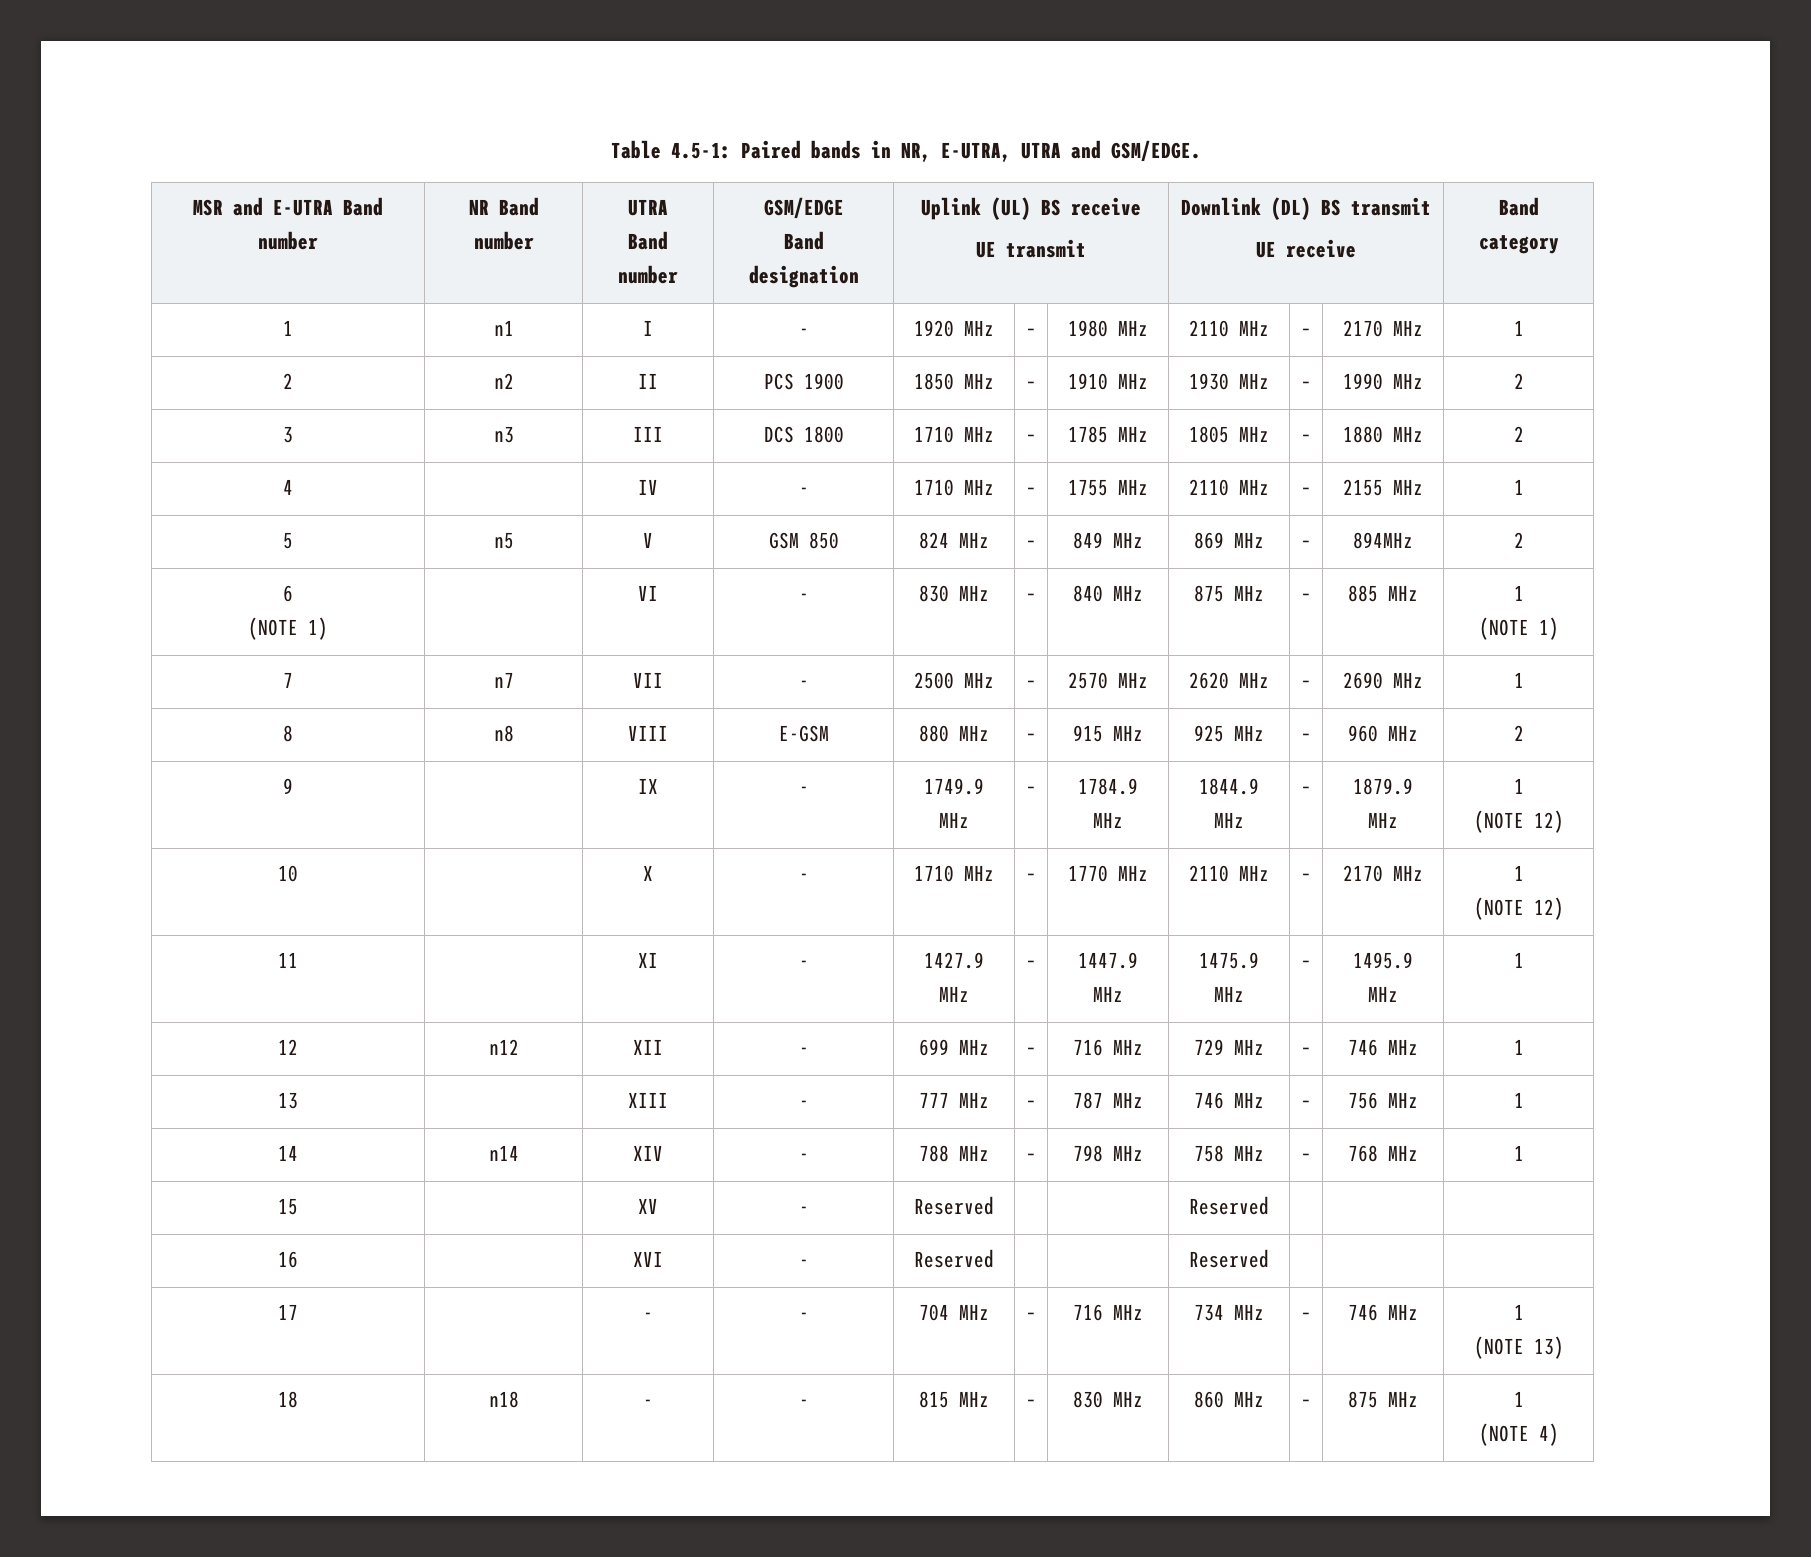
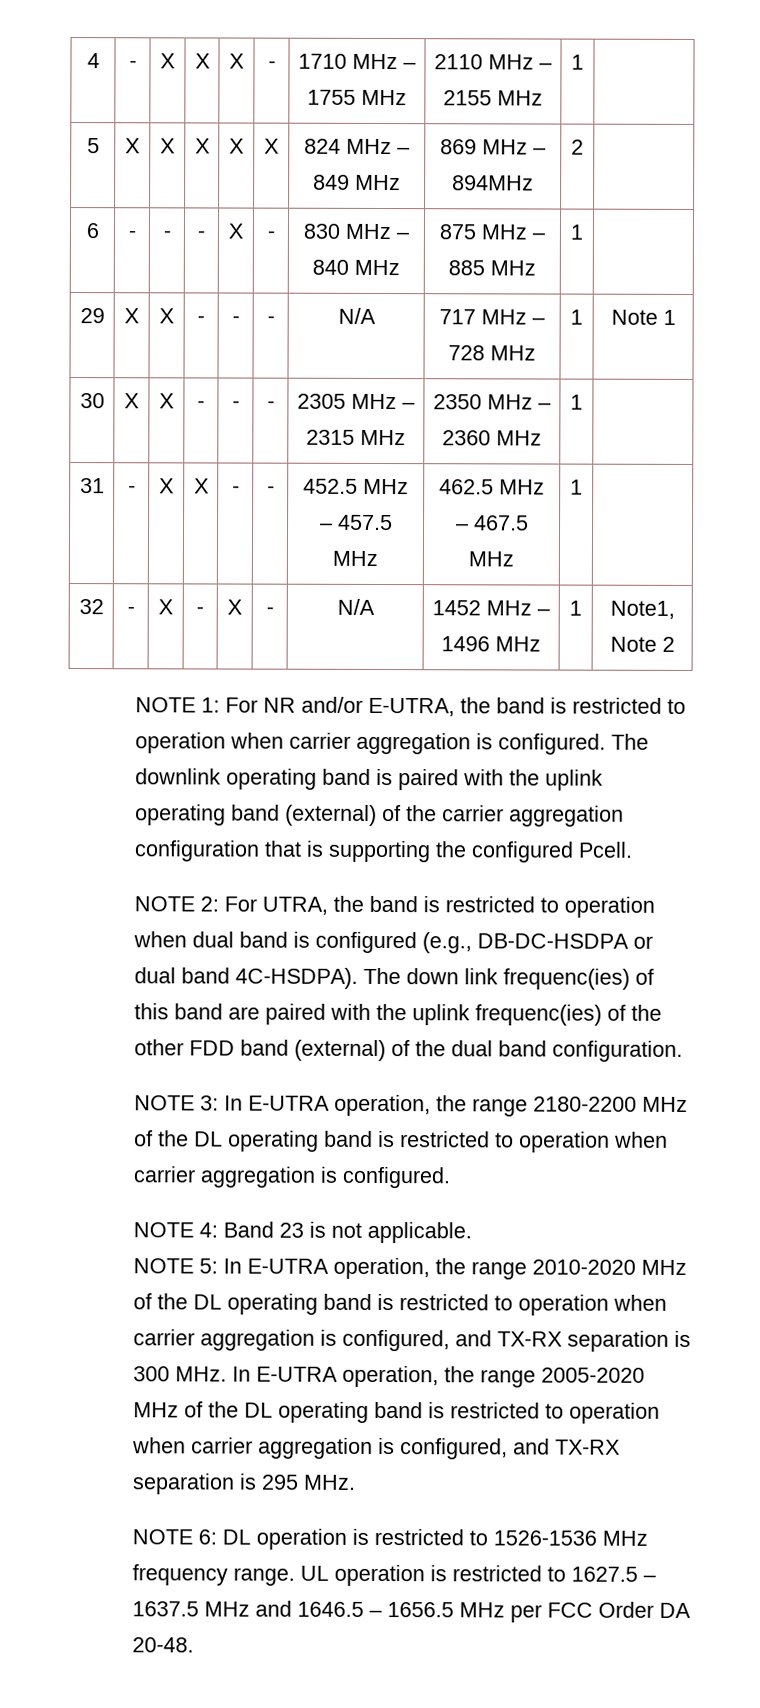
[610,140,1201,162] [193,197,383,216] [258,231,318,250] [468,197,539,216] [473,231,534,250] [628,199,668,216] [628,231,668,250] [618,265,678,284] [763,197,844,219] [783,231,824,250] [748,265,859,288] [921,197,1141,220] [976,239,1086,258] [1181,197,1431,220] [1255,239,1356,258] [1498,197,1539,216] [1478,235,1559,254] [283,320,293,336] [493,320,514,336] [643,320,653,336] [798,328,809,336] [914,320,994,337] [1026,328,1036,336] [1068,320,1148,337] [1189,320,1269,337] [1301,328,1311,336] [1343,320,1423,337] [1513,320,1524,336] [283,373,293,389] [493,373,514,389] [638,373,658,389] [763,373,844,390] [914,373,994,390] [1026,381,1036,389] [1068,373,1148,390] [1189,373,1269,390] [1301,381,1311,389] [1343,373,1423,390] [1513,373,1524,389] [283,426,293,443] [493,426,514,443] [633,426,663,442] [763,426,844,443] [914,426,994,443] [1026,434,1036,442] [1068,426,1148,443] [1189,426,1269,443] [1301,434,1311,442] [1343,426,1423,443] [1513,426,1524,442] [283,479,293,495] [638,479,658,495] [798,487,809,495] [914,479,994,496] [1026,487,1036,495] [1068,479,1148,496] [1189,479,1269,496] [1301,487,1311,495] [1343,479,1423,496] [1513,479,1524,495] [283,532,293,549] [493,532,514,549] [643,532,653,548] [768,532,839,549] [919,532,989,549] [1026,540,1036,548] [1073,532,1143,549] [1194,532,1264,549] [1301,540,1311,548] [1353,532,1413,549] [1513,532,1524,548] [283,585,293,602] [248,617,328,640] [638,585,658,601] [798,593,809,601] [919,585,989,602] [1026,593,1036,601] [1073,585,1143,602] [1194,585,1264,602] [1301,593,1311,601] [1348,585,1418,602] [1513,585,1524,601] [1478,617,1559,640] [283,672,293,688] [493,672,514,688] [633,672,663,688] [798,680,809,688] [914,672,994,689] [1026,680,1036,688] [1068,672,1148,689] [1189,672,1269,689] [1301,680,1311,688] [1343,672,1423,689] [1513,672,1524,688] [283,725,293,742] [493,725,514,742] [628,725,668,741] [778,725,829,742] [919,725,989,742] [1026,733,1036,741] [1073,725,1143,742] [1194,725,1264,742] [1301,733,1311,741] [1348,725,1418,742] [1513,725,1524,741] [283,778,293,794] [638,778,658,794] [798,786,809,794] [924,778,984,795] [939,812,969,828] [1026,786,1036,794] [1078,778,1138,795] [1093,812,1123,828] [1199,778,1259,795] [1214,812,1244,828] [1301,786,1311,794] [1353,778,1413,795] [1368,812,1398,828] [1513,778,1524,794] [1473,810,1564,833] [278,865,298,882] Table 4.5-1: Paired bands in NR, E-UTRA, UTRA and GSM/EDGE. // MSR and E-UTRA Band number | NR Band number | UTRA // Band number | GSM/EDGE // Band designation | Uplink (UL) BS receive // UE transmit | Downlink (DL) BS transmit // UE receive | Band category // 1 | n1 | I | - | 1920 MHz | – | 1980 MHz | 2110 MHz | – | 2170 MHz | 1 // 2 | n2 | II | PCS 1900 | 1850 MHz | – | 1910 MHz | 1930 MHz | – | 1990 MHz | 2 // 3 | n3 | III | DCS 1800 | 1710 MHz | – | 1785 MHz | 1805 MHz | – | 1880 MHz | 2 // 4 | | IV | - | 1710 MHz | – | 1755 MHz | 2110 MHz | – | 2155 MHz | 1 // 5 | n5 | V | GSM 850 | 824 MHz | – | 849 MHz | 869 MHz | – | 894MHz | 2 // 6 // (NOTE 1) | | VI | - | 830 MHz | – | 840 MHz | 875 MHz | – | 885 MHz | 1 // (NOTE 1) // 7 | n7 | VII | - | 2500 MHz | – | 2570 MHz | 2620 MHz | – | 2690 MHz | 1 // 8 | n8 | VIII | E-GSM | 880 MHz | – | 915 MHz | 925 MHz | – | 960 MHz | 2 // 9 | | IX | - | 1749.9 MHz | – | 1784.9 MHz | 1844.9 MHz | – | 1879.9 MHz | 1 // (NOTE 12) // 10 | -> [86,53,100,69] [128,60,137,69] [160,53,175,69] [194,53,210,69] 4 | - | X | X
[1026,873,1036,881] [1068,865,1148,882] [1189,865,1269,882] [1301,873,1311,881] [1343,865,1423,882] [1513,865,1524,881] [1473,897,1564,920] [278,952,298,968] [638,952,658,968] [798,960,809,968] [924,952,984,969] [939,986,969,1002] [1026,960,1036,968] [1078,952,1138,969] [1093,986,1123,1002] [1199,952,1259,969] [1214,986,1244,1002] [1301,960,1311,968] [1353,952,1413,969] [1368,986,1398,1002] [1513,952,1524,968] [278,1039,298,1055] [488,1039,519,1055] [633,1039,663,1055] [798,1047,809,1055] [919,1039,989,1056] [1026,1047,1036,1055] [1073,1039,1143,1056] [1194,1039,1264,1055] [1301,1047,1311,1055] [1348,1039,1418,1056] [1513,1039,1524,1055] [278,1092,298,1109] [628,1092,668,1108] [798,1100,809,1108] [919,1092,989,1108] [1026,1100,1036,1108] [1073,1092,1143,1109] [1194,1092,1264,1109] [1301,1100,1311,1108] [1348,1092,1418,1109] [1513,1092,1524,1108] [278,1145,298,1161] [488,1145,519,1161] [633,1145,663,1161] [798,1153,809,1161] [919,1145,989,1162] [1026,1153,1036,1161] [1073,1145,1143,1162] [1194,1145,1264,1162] [1301,1153,1311,1161] [1348,1145,1418,1162] [1513,1145,1524,1161] [278,1198,298,1215] [638,1198,658,1214] [798,1206,809,1214] [914,1196,994,1215] [1189,1196,1269,1215] [278,1251,298,1268] [633,1251,663,1267] [798,1259,809,1267] [914,1249,994,1268] [1189,1249,1269,1268] [278,1304,298,1320] [643,1312,653,1320] [798,1312,809,1320] [919,1304,989,1321] [1026,1312,1036,1320] [1073,1304,1143,1321] [1194,1304,1264,1321] [1301,1312,1311,1320] [1348,1304,1418,1321] [1513,1304,1524,1320] [1473,1336,1564,1359] [278,1391,298,1408] [488,1391,519,1408] [643,1399,653,1407] [798,1399,809,1407] [919,1391,989,1408] [1026,1399,1036,1407] [1073,1391,1143,1408] [1194,1391,1264,1408] [1301,1399,1311,1407] [1348,1391,1418,1408] [1513,1391,1524,1407] [1478,1423,1559,1446] | – | 1770 MHz | 2110 MHz | – | 2170 MHz | 1 // (NOTE 12) // 11 | | XI | - | 1427.9 MHz | – | 1447.9 MHz | 1475.9 MHz | – | 1495.9 MHz | 1 // 12 | n12 | XII | - | 699 MHz | – | 716 MHz | 729 MHz | – | 746 MHz | 1 // 13 | | XIII | - | 777 MHz | – | 787 MHz | 746 MHz | – | 756 MHz | 1 // 14 | n14 | XIV | - | 788 MHz | – | 798 MHz | 758 MHz | – | 768 MHz | 1 // 15 | | XV | - | Reserved | | | Reserved | | | // 16 | | XVI | - | Reserved | | | Reserved | | | // 17 | | - | - | 704 MHz | – | 716 MHz | 734 MHz | – | 746 MHz | 1 // (NOTE 13) // 18 | n18 | - | - | 815 MHz | – | 830 MHz | 860 MHz | – | 875 MHz | 1 // (NOTE 4) -> [403,62,416,70] [307,89,407,106] [434,54,552,70] [443,90,543,106] [571,54,584,70] [86,138,100,154] [125,138,140,154] [160,138,175,154] [194,138,210,154] [229,138,244,154] [264,138,279,154] [304,138,410,155] [313,174,401,191] [440,139,546,155] [452,175,534,191] [571,139,584,155] [85,223,99,239] [127,230,136,239] [162,230,171,239] [197,230,205,239] [228,223,243,239] [266,230,275,239] [303,223,409,240] [312,259,400,276] [439,224,545,240] [448,260,536,276] [570,224,583,240] [79,308,105,324] [124,308,139,324] [159,308,174,324] [197,315,205,324] [231,315,240,324] [266,315,275,324] [337,307,376,324] [439,309,545,325] [448,345,536,361] [570,309,583,325] [610,309,676,325] [79,393,105,409] [124,393,139,409] [159,393,174,409] [197,400,205,409] [231,400,240,409] [266,400,275,409] [297,393,415,410] [306,429,406,446] [433,394,551,410] [442,430,542,446] [570,394,583,410] [79,478,105,494] [127,485,136,494] [159,478,174,494] [193,478,209,494] [231,485,240,494] [266,485,275,494] [303,478,409,495] [319,514,393,531] [332,550,378,566] [439,479,545,495] [455,515,529,531] [468,551,514,567] [570,479,583,495] [78,599,104,615] [126,606,135,615] [158,599,173,615] [196,606,204,615] [227,599,242,615] [265,606,274,615] [336,598,375,615] [432,600,550,616] [441,636,541,652] [569,600,582,616] [609,600,675,619] [609,636,675,652] [134,696,686,717] [134,732,649,755] [134,768,603,791] [134,804,624,827] [133,840,633,863] [133,895,655,918] [132,931,653,954] [133,967,654,990] [133,1003,662,1026] [133,1039,683,1062] [133,1094,688,1117] [133,1130,668,1153] [132,1166,451,1189] [132,1221,472,1244] [132,1257,687,1280] [132,1293,667,1316] [132,1329,691,1352] [132,1365,645,1388] [132,1401,660,1424] [131,1437,620,1460] [131,1473,356,1495] [131,1528,648,1550] [131,1564,656,1587] [131,1600,691,1623] [131,1637,194,1653] – 1755 MHz | 2110 MHz – 2155 MHz | 1 | // 5 | X | X | X | X | X | 824 MHz – 849 MHz | 869 MHz – 894MHz | 2 | // 6 | - | - | - | X | - | 830 MHz – 840 MHz | 875 MHz – 885 MHz | 1 | // 29 | X | X | - | - | - | N/A | 717 MHz – 728 MHz | 1 | Note 1 // 30 | X | X | - | - | - | 2305 MHz – 2315 MHz | 2350 MHz – 2360 MHz | 1 | // 31 | - | X | X | - | - | 452.5 MHz – 457.5 MHz | 462.5 MHz – 467.5 MHz | 1 | // 32 | - | X | - | X | - | N/A | 1452 MHz – 1496 MHz | 1 | Note1, Note 2 // NOTE 1: For NR and/or E-UTRA, the band is restricted to operation when carrier aggregation is configured. The downlink operating band is paired with the uplink operating band (external) of the carrier aggregation configuration that is supporting the configured Pcell. // NOTE 2: For UTRA, the band is restricted to operation when dual band is configured (e.g., DB-DC-HSDPA or dual band 4C-HSDPA). The down link frequenc(ies) of this band are paired with the uplink frequenc(ies) of the other FDD band (external) of the dual band configuration. // NOTE 3: In E-UTRA operation, the range 2180-2200 MHz of the DL operating band is restricted to operation when carrier aggregation is configured. // NOTE 4: Band 23 is not applicable. // NOTE 5: In E-UTRA operation, the range 2010-2020 MHz of the DL operating band is restricted to operation when carrier aggregation is configured, and TX-RX separation is 300 MHz. In E-UTRA operation, the range 2005-2020 MHz of the DL operating band is restricted to operation when carrier aggregation is configured, and TX-RX separation is 295 MHz. // NOTE 6: DL operation is restricted to 1526-1536 MHz frequency range. UL operation is restricted to 1627.5 – 1637.5 MHz and 1646.5 – 1656.5 MHz per FCC Order DA 20-48.

